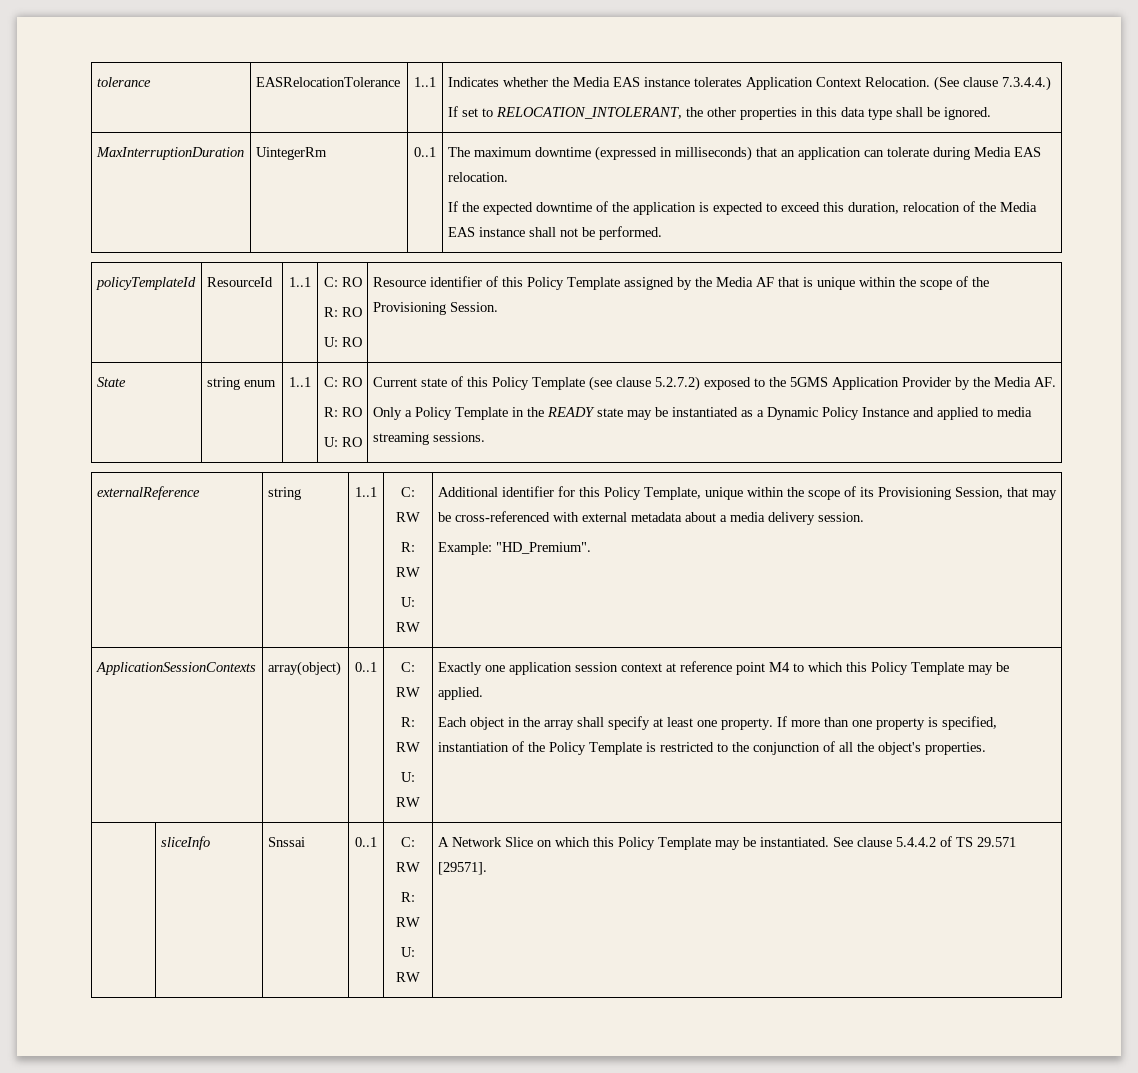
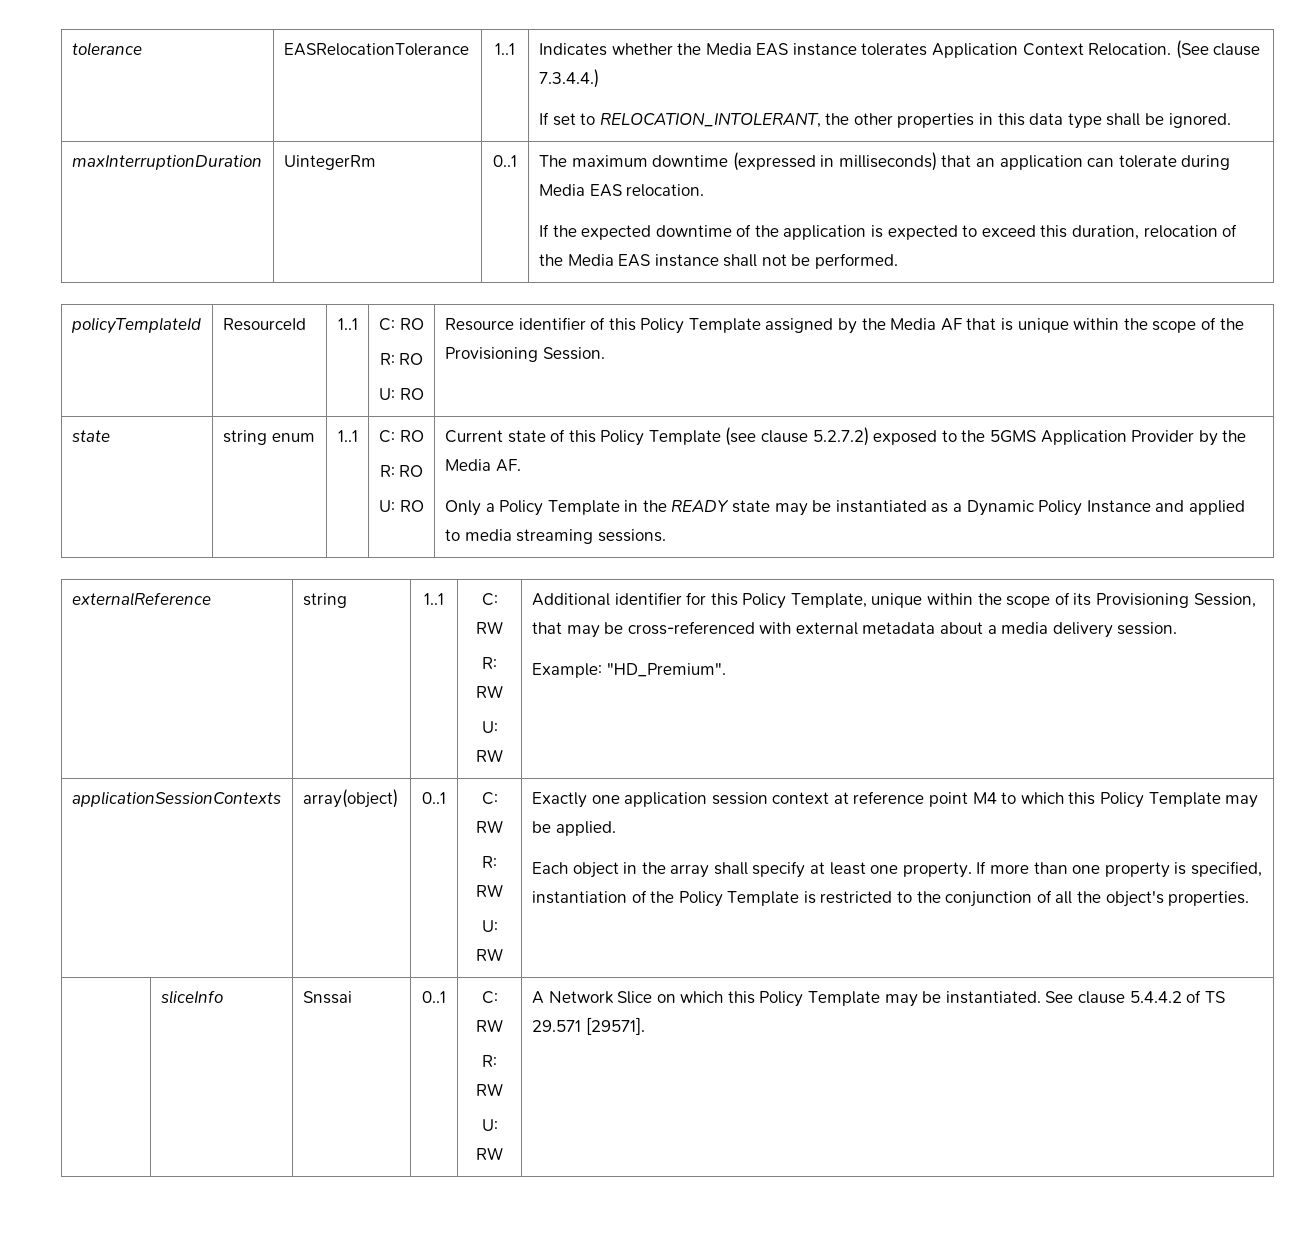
[95,147,244,160] MaxInterruptionDuration -> [71,155,262,170] maxInterruptionDuration
[96,377,126,387] State -> [71,430,110,442] state
[95,662,256,675] ApplicationSessionContexts -> [71,791,281,807] applicationSessionContexts

